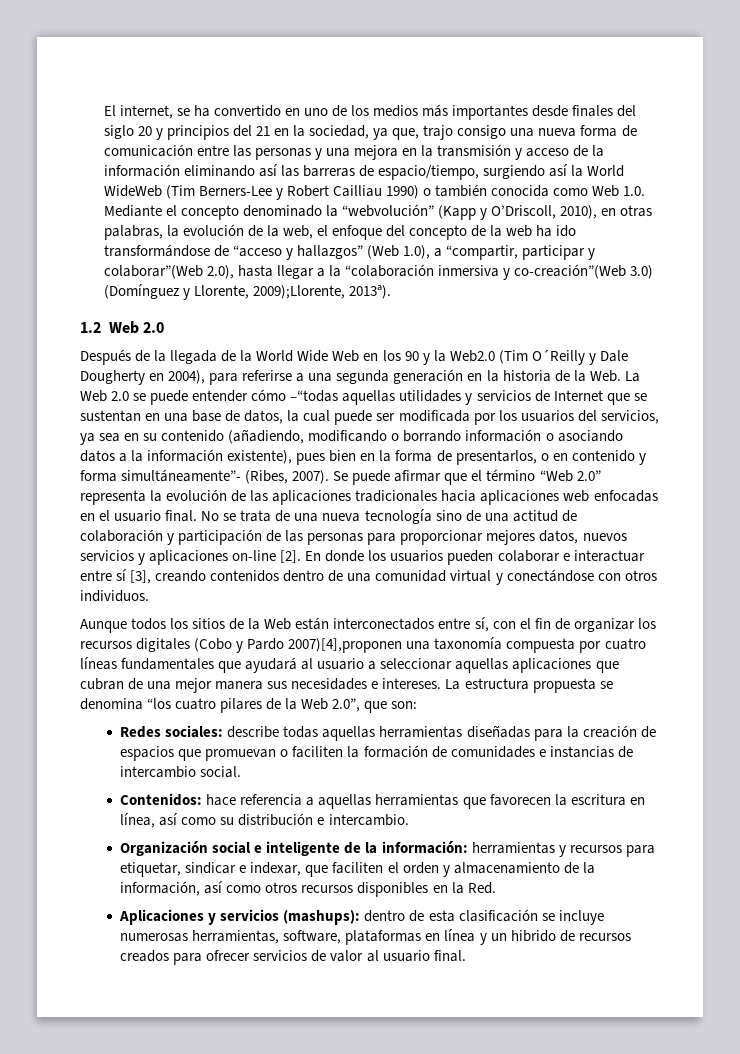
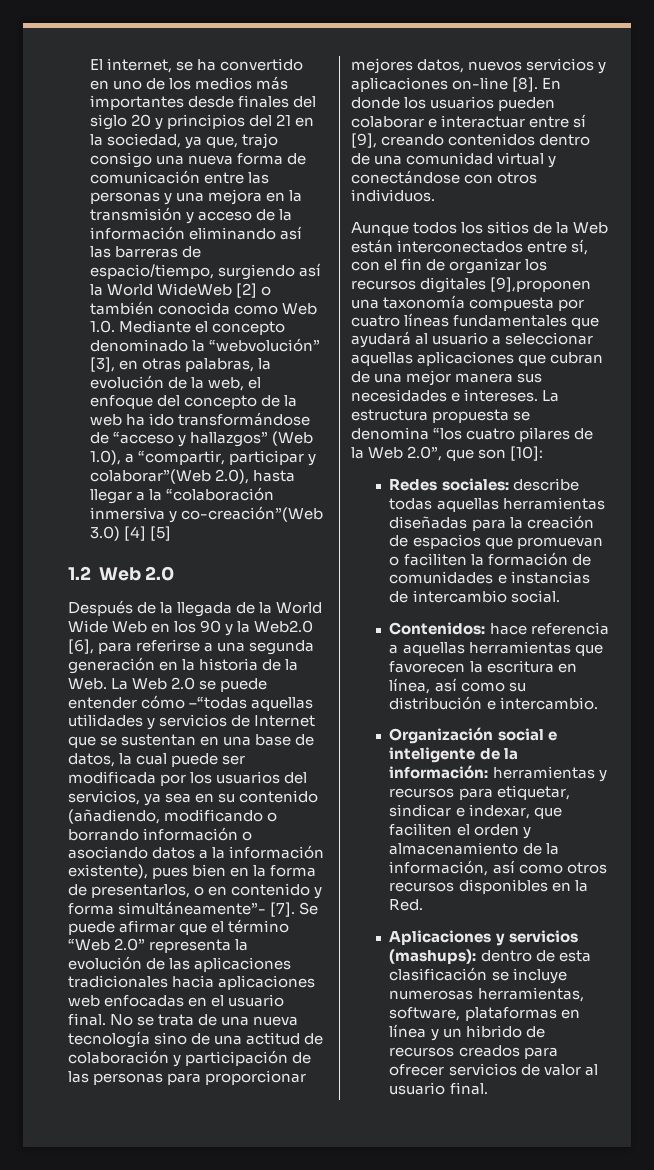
[165,185,420,200] (Tim Berners-Lee y Robert Cailliau 1990) -> [236,283,258,298] [2]
[438,205,598,220] (Kapp y O’Driscoll, 2010), -> [89,357,115,372] [3],
[103,284,391,300] (Domínguez y Llorente, 2009);Llorente, 2013ª). -> [124,526,172,541] [4] [5]
[498,350,628,365] [80,370,206,385] (Tim O´Reilly y Dale Dougherty en 2004), -> [68,639,94,654] [6],
[245,470,330,484] (Ribes, 2007). -> [270,902,296,917] [7].
[280,550,302,563] [2]. -> [512,77,539,92] [8].
[130,570,152,584] [3], -> [351,133,377,148] [9],
[194,638,403,653] (Cobo y Pardo 2007)[4],proponen -> [490,277,592,292] [9],proponen
[391,701,418,709] son: -> [478,446,544,461] son [10]:

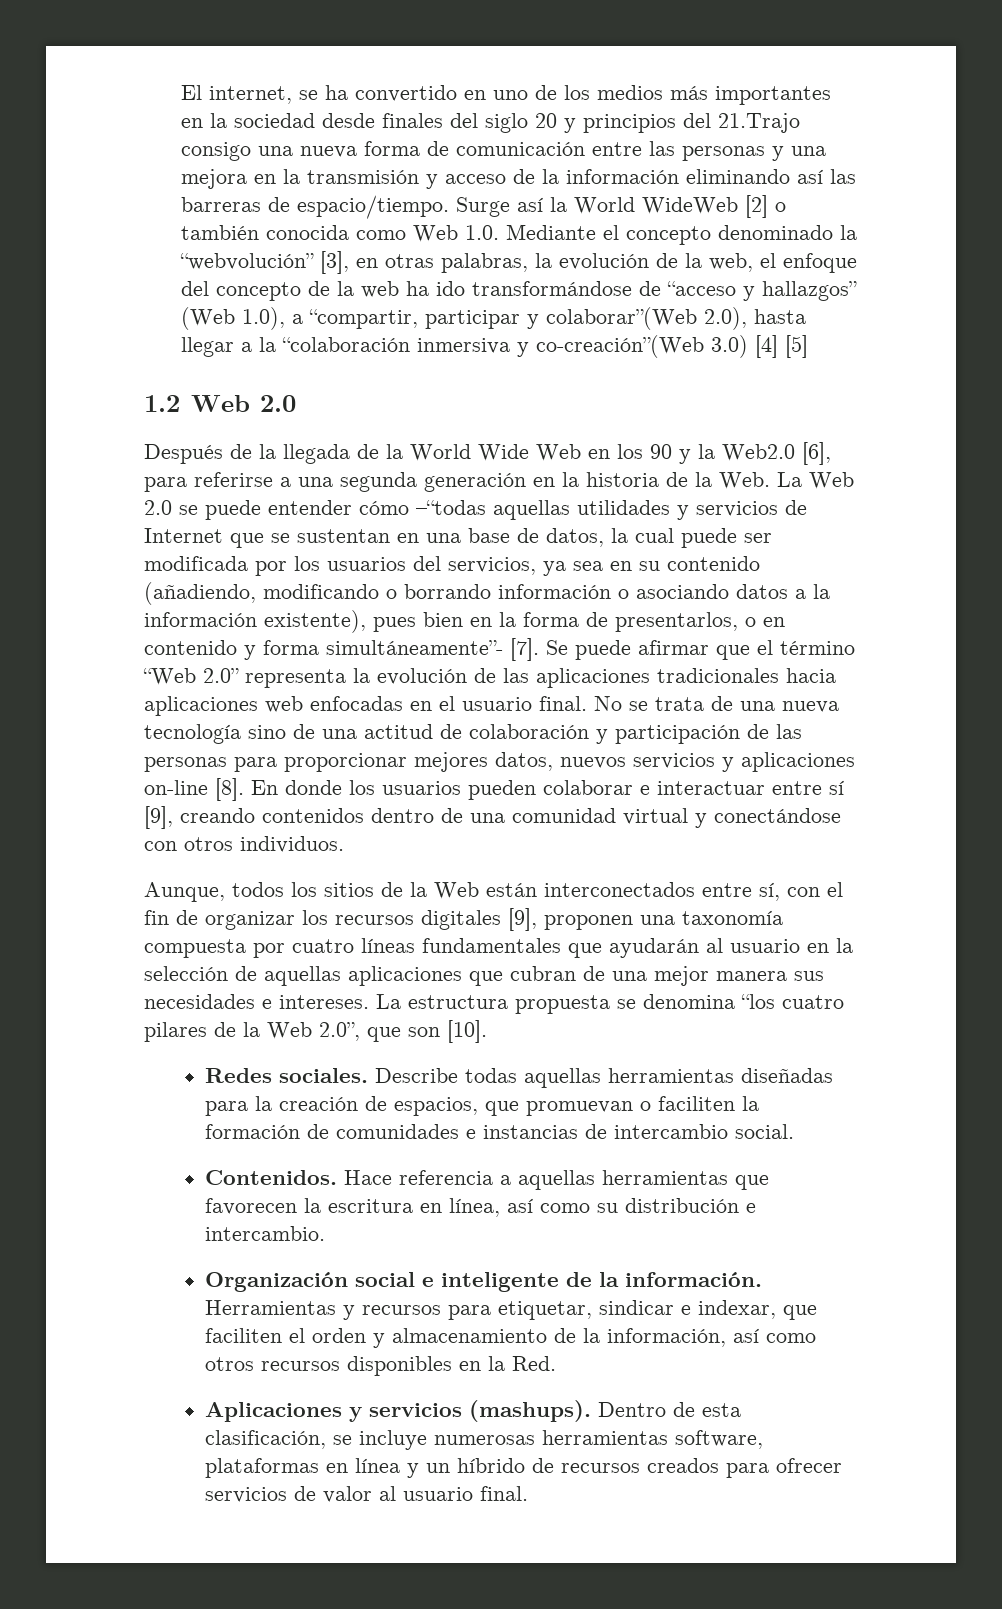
(184, 102) none -> [181,113,316,128] en la sociedad
[276,114,315,127] [89,133,279,149] 21 en la sociedad, ya que, trajo -> [718,113,801,133] 21.Trajo
[89,264,296,280] espacio/tiempo, surgiendo -> [297,195,511,219] espacio/tiempo. Surge
[351,222,409,236] Aunque -> [144,882,225,902] Aunque,
[490,277,592,292] [9],proponen -> [508,908,633,931] [9], proponen
[351,331,594,348] ayudará al usuario a seleccionar -> [609,938,853,958] [144,966,257,981] ayudarán al usuario en la selección de
[510,446,544,461] [10]: -> [447,1020,487,1043] [10].
[441,478,579,491] sociales: describe -> [278,1068,458,1083] sociales. Describe
[412,534,481,549] espacios -> [393,1097,478,1116] espacios,
[389,622,527,635] Contenidos: hace -> [204,1170,392,1185] Contenidos. Hace
[389,765,595,779] información: herramientas -> [624,1272,762,1287] [204,1300,336,1315] información. Herramientas
[389,949,532,964] (mashups): dentro -> [468,1400,666,1422] (mashups). Dentro
[389,967,488,981] clasificación -> [204,1430,326,1449] clasificación,
[477,987,584,1002] herramientas, -> [541,1430,668,1445] herramientas
[465,1025,522,1038] hibrido -> [456,1458,525,1473] híbrido

